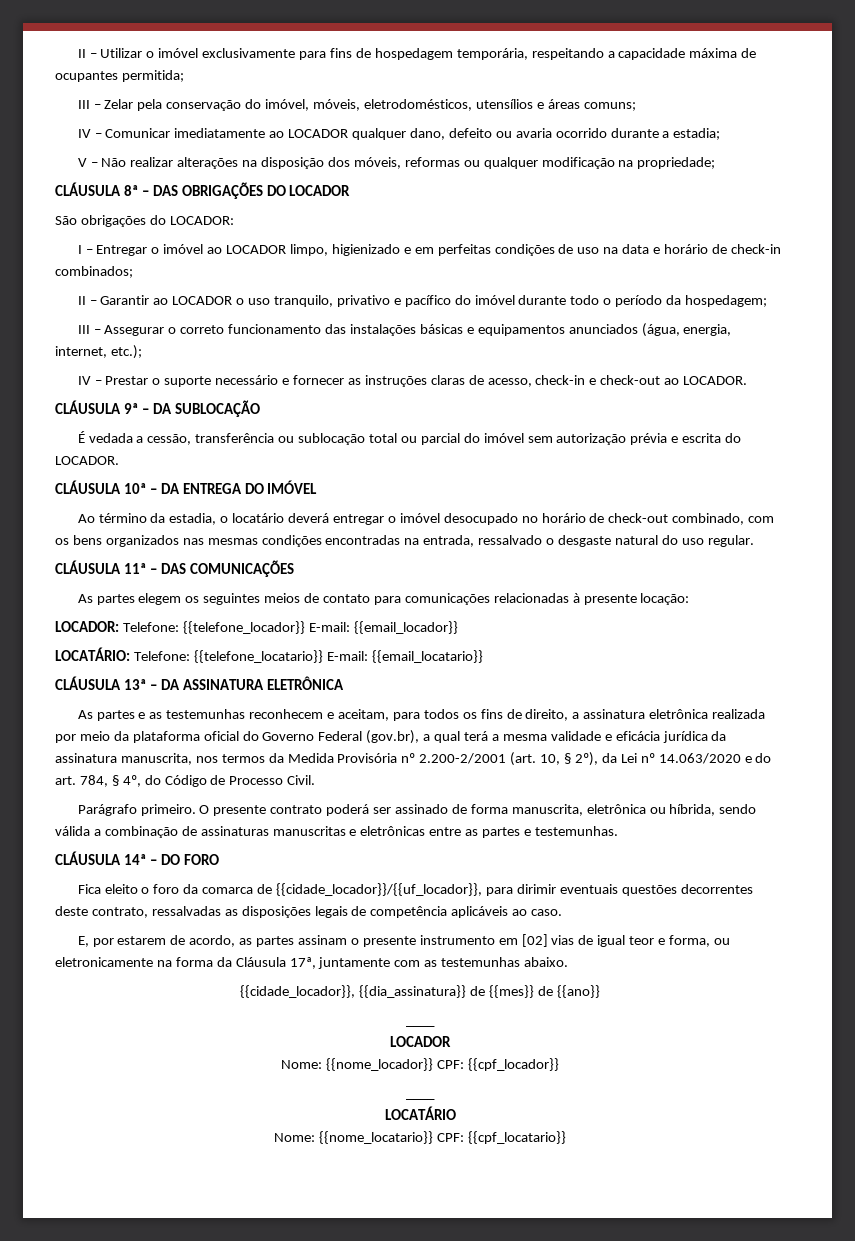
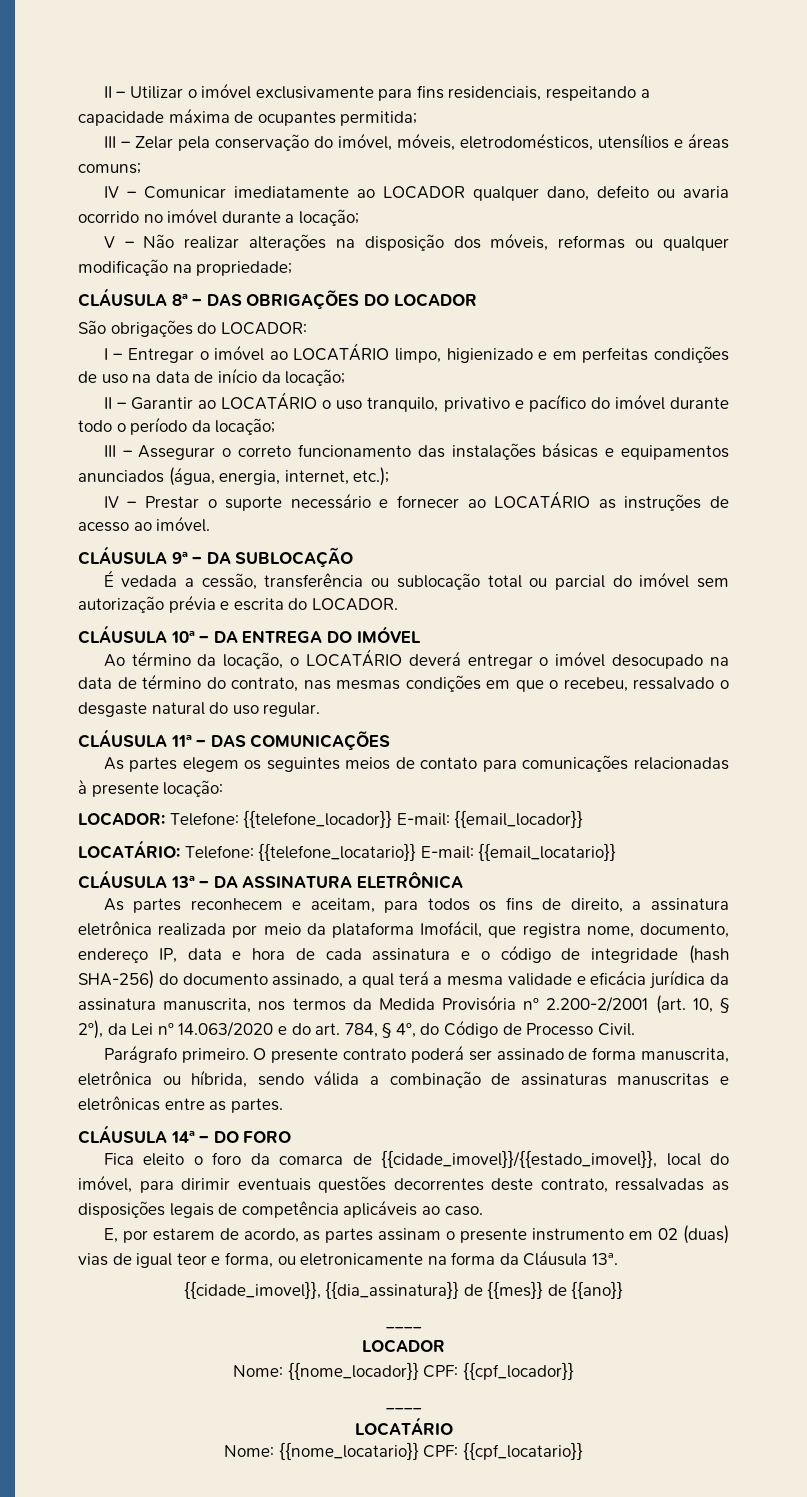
[355,48,528,60] de hospedagem temporária, -> [448,86,542,101] residenciais,
(607, 133) none -> [143,208,218,224] no imóvel
[673,128,721,140] estadia; -> [298,209,359,226] locação;
[226,245,287,254] LOCADOR -> [293,343,390,361] LOCATÁRIO
[653,244,781,254] [55,266,133,278] e horário de check-in combinados; -> [194,368,346,386] de início da locação;
[172,296,233,305] LOCADOR -> [221,392,318,410] LOCATÁRIO
[685,295,768,307] hospedagem; -> [215,418,276,435] locação;
[347,375,748,387] as instruções claras de acesso, check-in e check-out ao LOCADOR. -> [467,491,729,511] [78,516,211,532] ao LOCATÁRIO as instruções de acesso ao imóvel.
[169,513,285,525] estadia, o locatário -> [223,649,402,669] locação, o LOCATÁRIO
[521,513,775,525] [55,535,475,547] no horário de check-out combinado, com os bens organizados nas mesmas condições encontradas na entrada, -> [710,657,729,666] [78,674,628,692] na data de término do contrato, nas mesmas condições em que o recebeu,
[138,709,246,719] e as testemunhas -> (182, 905) none
[203,730,420,744] oficial do Governo Federal (gov.br), -> [420,920,729,938] [78,945,729,964] [78,970,344,989] Imofácil, que registra nome, documento, endereço IP, data e hora de cada assinatura e o código de integridade (hash SHA-256) do documento assinado,
[482,826,618,838] partes e testemunhas. -> [230,1098,283,1113] partes.
[276,883,483,896] {{cidade_locador}}/{{uf_locador}}, -> [381,1150,730,1168] [78,1175,132,1193] {{cidade_imovel}}/{{estado_imovel}}, local do imóvel,
[521,934,548,947] [02] -> [658,1225,729,1244] 02 (duas)
[289,957,569,969] [240,985,356,998] 17ª, juntamente com as testemunhas abaixo. // {{cidade_locador}}, -> [592,1253,619,1265] [183,1281,321,1299] 13ª. // {{cidade_imovel}},

